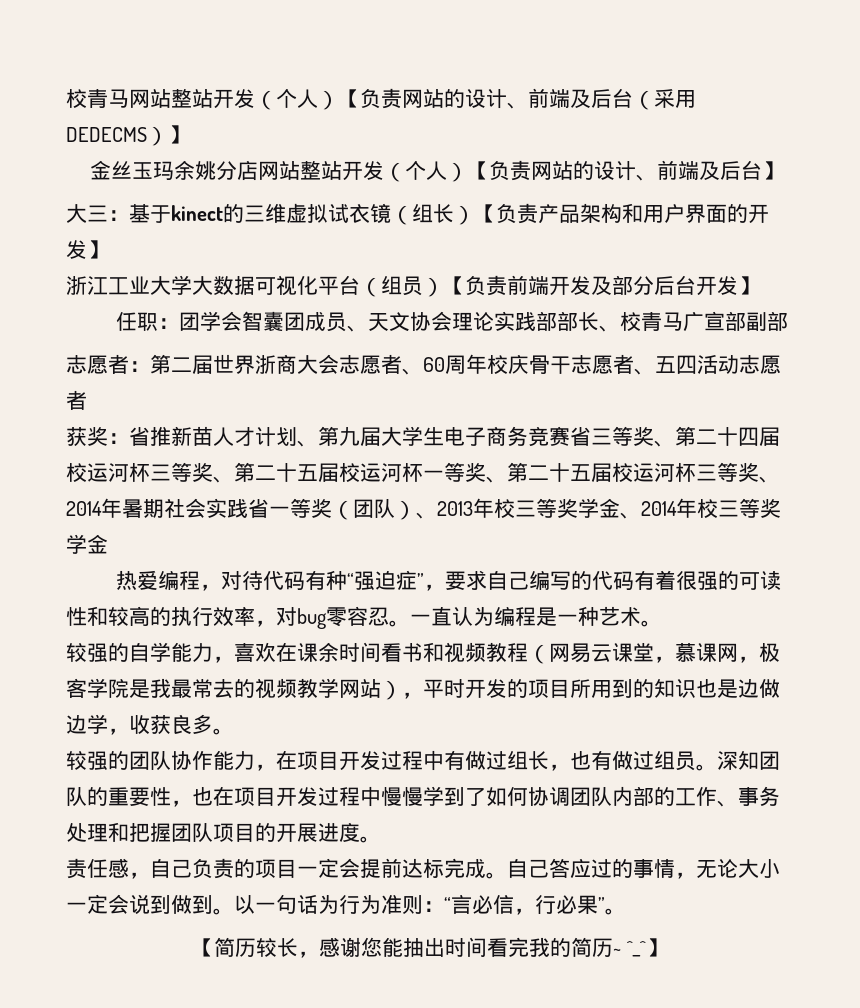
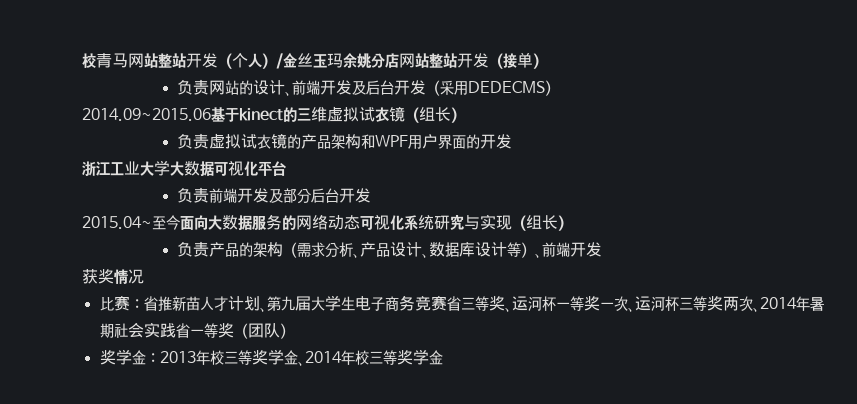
[339,88,696,110] [66,125,189,146] 【负责网站的设计、前端及后台（采用DEDECMS）】 // -> [276,53,283,69] /
[404,160,783,182] [66,204,129,223] 个人）【负责网站的设计、前端及后台】 // 大三： -> [503,52,547,69] [177,79,560,96] [82,108,211,121] 接单） // 负责网站的设计、前端开发及后台开发（采用DEDECMS） // 2014.09~2015.06
[475,203,538,224] 【负责 -> [177,133,302,149] // 负责虚拟试衣镜的
(643, 213) none -> [375,135,409,147] WPF
[87,240,108,259] 】 -> (513, 141) none
[360,276,465,297] （组员）【 -> (286, 168) //
[738,276,759,295] [116,311,789,332] [66,354,781,375] [66,390,87,410] 】 // 任职：团学会智囊团成员、天文协会理论实践部部长、校青马广宣部副部 // 志愿者：第二届世界浙商大会志愿者、60周年校庆骨干志愿者、五四活动志愿者 -> [82,214,572,231] [177,241,603,258] // 2015.04~至今面向大数据服务的网络动态可视化系统研究与实现（组长） // 负责产品的架构（需求分析、产品设计、数据库设计等）、前端开发
(108, 436) none -> [114,269,144,284] [99,295,130,311] 情况 // 比赛
[675,426,780,446] [66,462,759,483] 第二十四届校运河杯三等奖、第二十五届校运河杯一等奖、第二十五届校运河杯三等奖 -> [511,296,753,312] 运河杯一等奖一次、运河杯三等奖两次
[416,512,437,519] 、 -> [99,349,160,365] // 奖学金：
[116,570,782,591] [66,606,662,629] [66,642,780,664] [66,678,780,700] [66,714,234,735] [66,750,780,771] [66,786,780,807] [66,822,381,843] [66,858,780,879] [66,894,626,915] [193,937,667,958] // 热爱编程，对待代码有种“强迫症”，要求自己编写的代码有着很强的可读性和较高的执行效率，对bug零容忍。一直认为编程是一种艺术。 // 较强的自学能力，喜欢在课余时间看书和视频教程（网易云课堂，慕课网，极客学院是我最常去的视频教学网站），平时开发的项目所用到的知识也是边做边学，收获良多。 // 较强的团队协作能力，在项目开发过程中有做过组长，也有做过组员。深知团队的重要性，也在项目开发过程中慢慢学到了如何协调团队内部的工作、事务处理和把握团队项目的开展进度。 // 责任感，自己负责的项目一定会提前达标完成。自己答应过的事情，无论大小一定会说到做到。以一句话为行为准则：“言必信，行必果”。 // 【简历较长，感谢您能抽出时间看完我的简历~ ^_^】 -> (443, 357) none

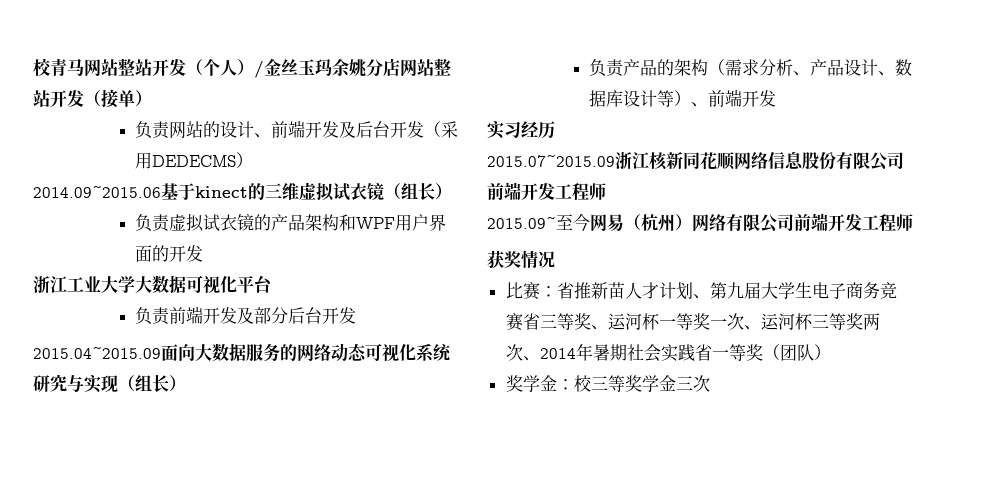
[82,215,180,230] 2015.04~至今 -> [33,346,161,359] 2015.04~2015.09
(603, 249) none -> [487,121,555,139] [487,151,904,171] [487,182,606,201] [487,213,913,233] // 实习经历 // 2015.07~2015.09浙江核新同花顺网络信息股份有限公司前端开发工程师 // 2015.09~至今网易（杭州）网络有限公司前端开发工程师
[159,349,443,366] 2013年校三等奖学金、2014年校三等奖学金 -> [573,375,710,392] 校三等奖学金三次

